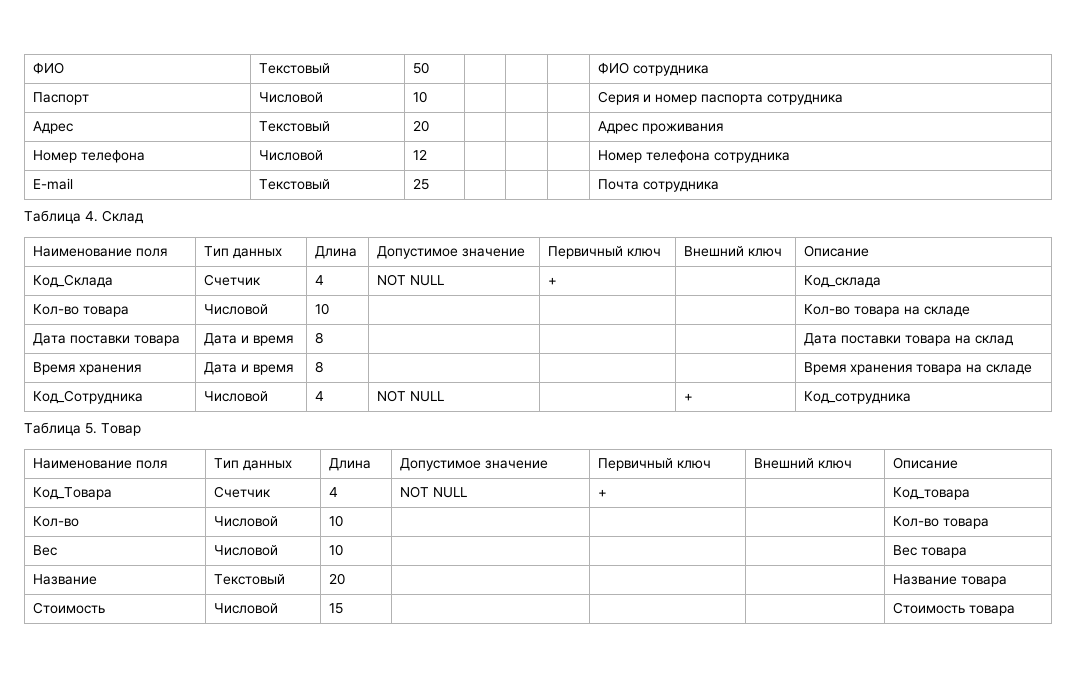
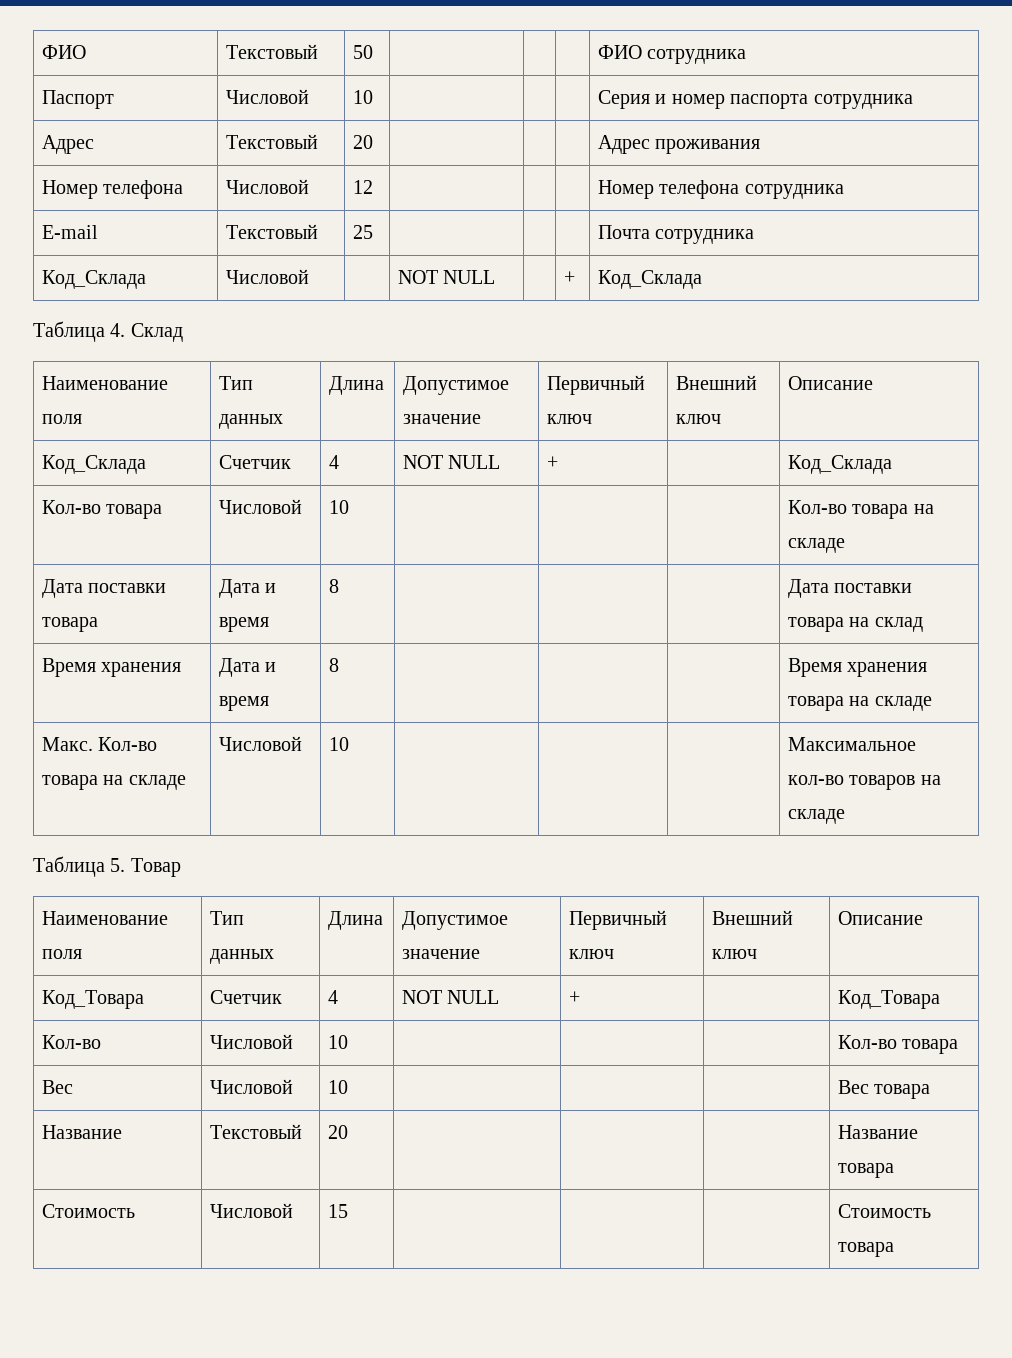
(719, 186) none -> [41,270,146,289] [225,269,309,284] [397,270,496,284] [563,271,575,284] [597,270,702,289] // Код_Склада | Числовой | | NOT NULL | | + | Код_Склада
[803,275,881,288] Код_склада -> [787,455,892,474] Код_Склада
[32,390,143,404] [203,391,268,402] [314,391,324,401] [376,390,444,402] [683,393,693,401] [803,391,911,404] Код_Сотрудника | Числовой | 4 | NOT NULL | | + | Код_сотрудника -> [41,737,158,751] [41,775,186,790] [218,736,302,751] [328,737,349,751] [787,737,916,751] [787,775,941,790] [787,809,845,824] Макс. Кол-во товара на складе | Числовой | 10 | | | | Максимальное кол-во товаров на складе
[892,487,970,500] Код_товара -> [837,990,940,1009] Код_Товара

